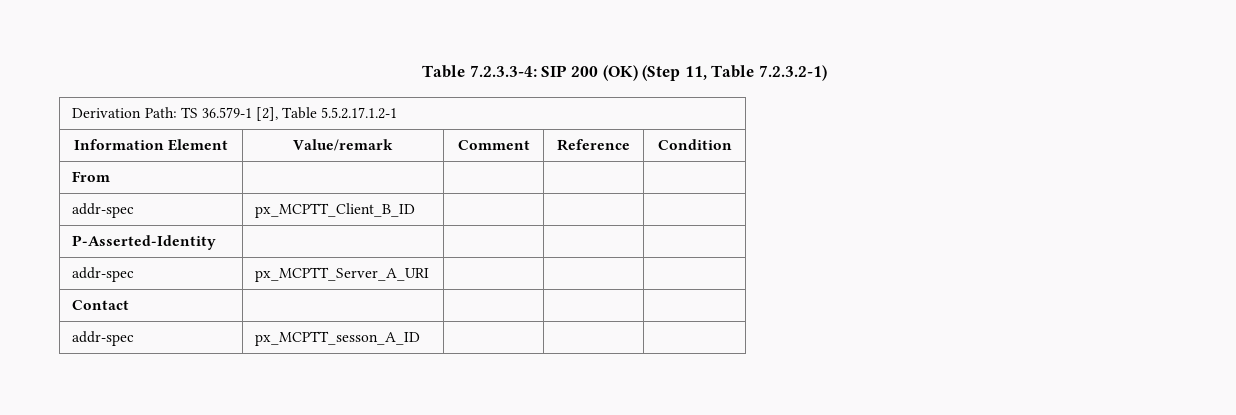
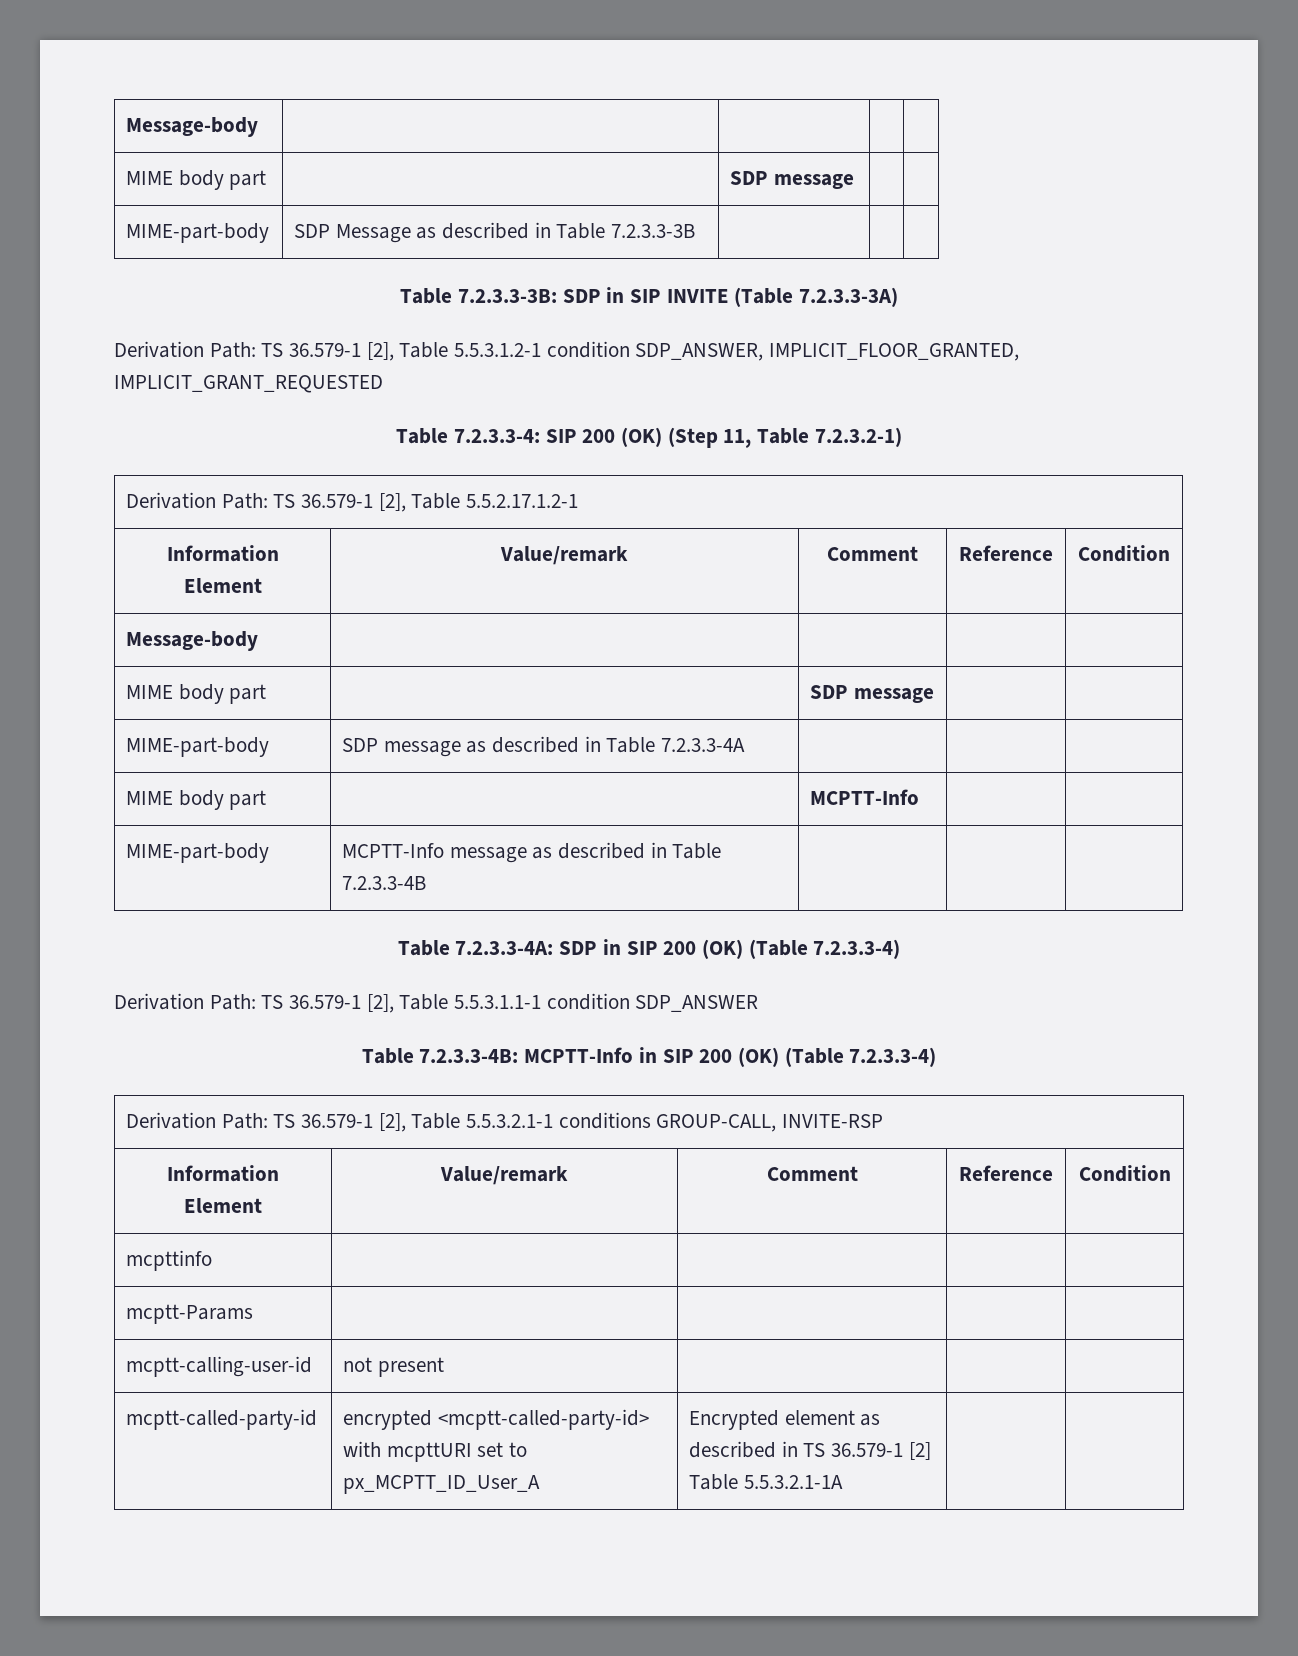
(422, 71) none -> [126,117,259,137] [126,170,267,190] [730,171,854,189] [126,223,270,243] [294,222,696,243] [400,287,898,307] [114,341,1020,361] [114,375,383,393] Message-body | | | | // MIME body part | | SDP message | | // MIME-part-body | SDP Message as described in Table 7.2.3.3-3B | | | // Table 7.2.3.3-3B: SDP in SIP INVITE (Table 7.2.3.3-3A) // Derivation Path: TS 36.579-1 [2], Table 5.5.3.1.2-1 condition SDP_ANSWER, IMPLICIT_FLOOR_GRANTED, IMPLICIT_GRANT_REQUESTED //
[72,171,111,182] [72,203,135,218] [255,203,416,218] [72,235,217,250] [72,267,135,282] [255,267,430,282] [72,300,130,310] [72,331,135,346] [255,331,421,346] From | | | | // addr-spec | px_MCPTT_Client_B_ID | | | // P-Asserted-Identity | | | | // addr-spec | px_MCPTT_Server_A_URI | | | // Contact | | | | // addr-spec | px_MCPTT_sesson_A_ID | -> [126,631,259,651] [126,684,267,704] [810,685,934,703] [126,737,270,757] [342,736,746,757] [126,790,267,810] [810,789,920,805] [126,843,270,863] [342,842,722,863] [342,876,427,890] [397,939,901,959] [114,993,759,1013] [361,1047,937,1067] [126,1112,884,1132] [167,1165,279,1182] [184,1198,262,1213] [440,1166,568,1185] [766,1166,858,1181] [959,1165,1053,1181] [1078,1165,1171,1182] [126,1250,213,1271] [126,1304,254,1324] [126,1356,313,1377] [343,1357,444,1377] [126,1409,318,1430] [343,1409,649,1430] [343,1441,528,1462] [343,1475,541,1494] [689,1410,881,1430] [689,1441,931,1460] [689,1474,843,1490] Message-body | | | | // MIME body part | | SDP message | | // MIME-part-body | SDP message as described in Table 7.2.3.3-4A | | | // MIME body part | | MCPTT-Info | | // MIME-part-body | MCPTT-Info message as described in Table 7.2.3.3-4B | | | // Table 7.2.3.3-4A: SDP in SIP 200 (OK) (Table 7.2.3.3-4) // Derivation Path: TS 36.579-1 [2], Table 5.5.3.1.1-1 condition SDP_ANSWER // Table 7.2.3.3-4B: MCPTT-Info in SIP 200 (OK) (Table 7.2.3.3-4) // Derivation Path: TS 36.579-1 [2], Table 5.5.3.2.1-1 conditions GROUP-CALL, INVITE-RSP // Information Element | Value/remark | Comment | Reference | Condition // mcpttinfo | | | | // mcptt-Params | | | | // mcptt-calling-user-id | not present | | | // mcptt-called-party-id | encrypted <mcptt-called-party-id> with mcpttURI set to px_MCPTT_ID_User_A | Encrypted element as described in TS 36.579-1 [2] Table 5.5.3.2.1-1A

